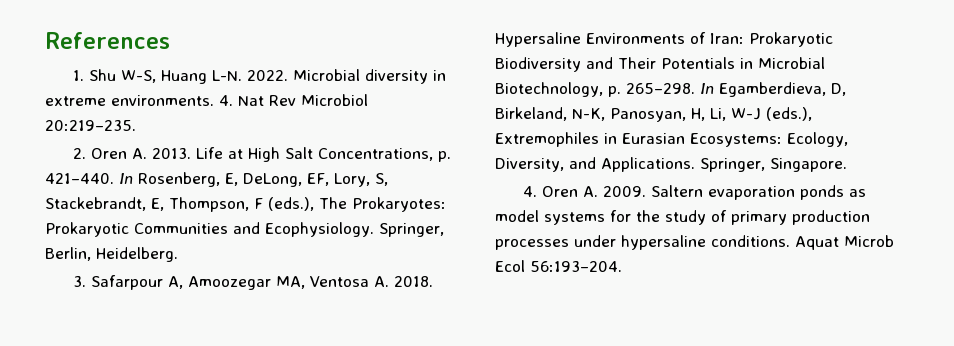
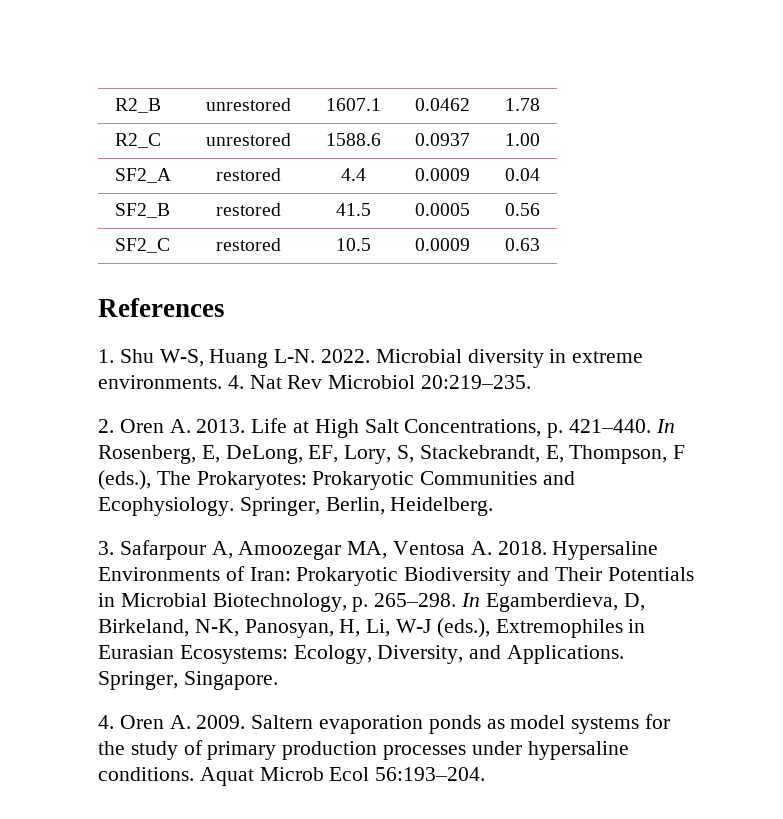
(45, 40) none -> [114,98,161,113] [206,98,291,111] [325,98,381,111] [415,98,470,111] [504,98,540,111] [114,133,161,148] [206,133,291,146] [325,133,381,146] [415,133,470,146] [504,133,540,146] [114,168,171,183] [216,168,281,181] [340,168,366,181] [415,168,470,181] [504,168,540,181] [114,203,170,218] [216,203,281,216] [335,203,371,216] [415,203,470,216] [504,203,540,216] [114,238,170,253] [216,238,281,251] [335,238,371,251] [415,238,470,251] [504,238,540,251] R2_B | unrestored | 1607.1 | 0.0462 | 1.78 // R2_C | unrestored | 1588.6 | 0.0937 | 1.00 // SF2_A | restored | 4.4 | 0.0009 | 0.04 // SF2_B | restored | 41.5 | 0.0005 | 0.56 // SF2_C | restored | 10.5 | 0.0009 | 0.63 //

